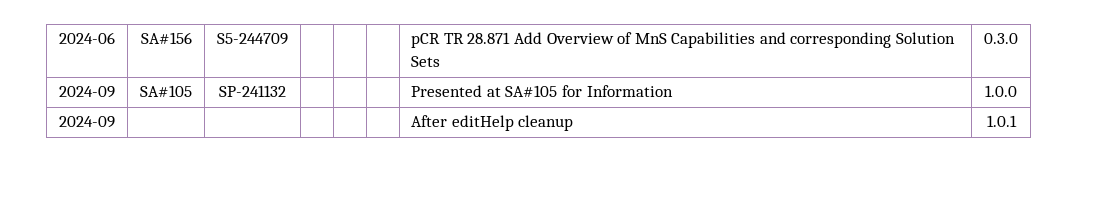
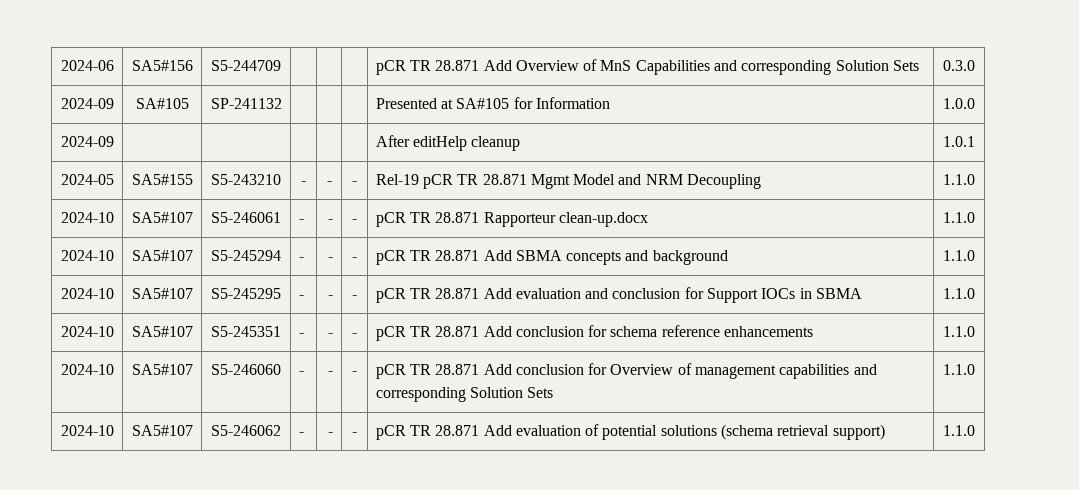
[140,32,192,44] SA#156 -> [131,60,193,71] SA5#156
(1017, 121) none -> [60,174,114,185] [131,174,193,185] [211,174,281,185] [301,181,306,185] [326,181,332,185] [352,181,357,185] [375,174,762,189] [943,174,975,185] [60,212,114,223] [131,212,193,223] [211,212,281,223] [298,219,304,223] [328,219,334,223] [352,219,357,223] [375,212,648,227] [943,212,975,223] [60,250,114,261] [131,250,193,261] [211,250,281,261] [298,257,304,261] [328,257,334,261] [352,257,357,261] [375,250,728,265] [943,250,975,261] [60,288,114,299] [131,288,193,299] [211,288,281,299] [298,295,304,299] [328,295,334,299] [352,295,357,299] [375,287,863,303] [943,288,975,299] [60,326,114,337] [131,326,193,337] [211,326,281,337] [298,333,304,337] [328,333,334,337] [352,333,357,337] [375,325,814,341] [943,326,975,337] [60,364,114,375] [131,364,193,375] [211,364,281,375] [298,371,304,375] [328,371,334,375] [352,371,357,375] [375,363,877,379] [375,387,554,402] [943,364,975,375] [60,425,114,436] [131,425,193,436] [211,425,281,436] [298,432,304,436] [328,432,334,436] [352,432,357,436] [375,424,885,440] [943,425,975,436] // 2024-05 | SA5#155 | S5-243210 | - | - | - | Rel-19 pCR TR 28.871 Mgmt Model and NRM Decoupling | 1.1.0 // 2024-10 | SA5#107 | S5-246061 | - | - | - | pCR TR 28.871 Rapporteur clean-up.docx | 1.1.0 // 2024-10 | SA5#107 | S5-245294 | - | - | - | pCR TR 28.871 Add SBMA concepts and background | 1.1.0 // 2024-10 | SA5#107 | S5-245295 | - | - | - | pCR TR 28.871 Add evaluation and conclusion for Support IOCs in SBMA | 1.1.0 // 2024-10 | SA5#107 | S5-245351 | - | - | - | pCR TR 28.871 Add conclusion for schema reference enhancements | 1.1.0 // 2024-10 | SA5#107 | S5-246060 | - | - | - | pCR TR 28.871 Add conclusion for Overview of management capabilities and corresponding Solution Sets | 1.1.0 // 2024-10 | SA5#107 | S5-246062 | - | - | - | pCR TR 28.871 Add evaluation of potential solutions (schema retrieval support) | 1.1.0

